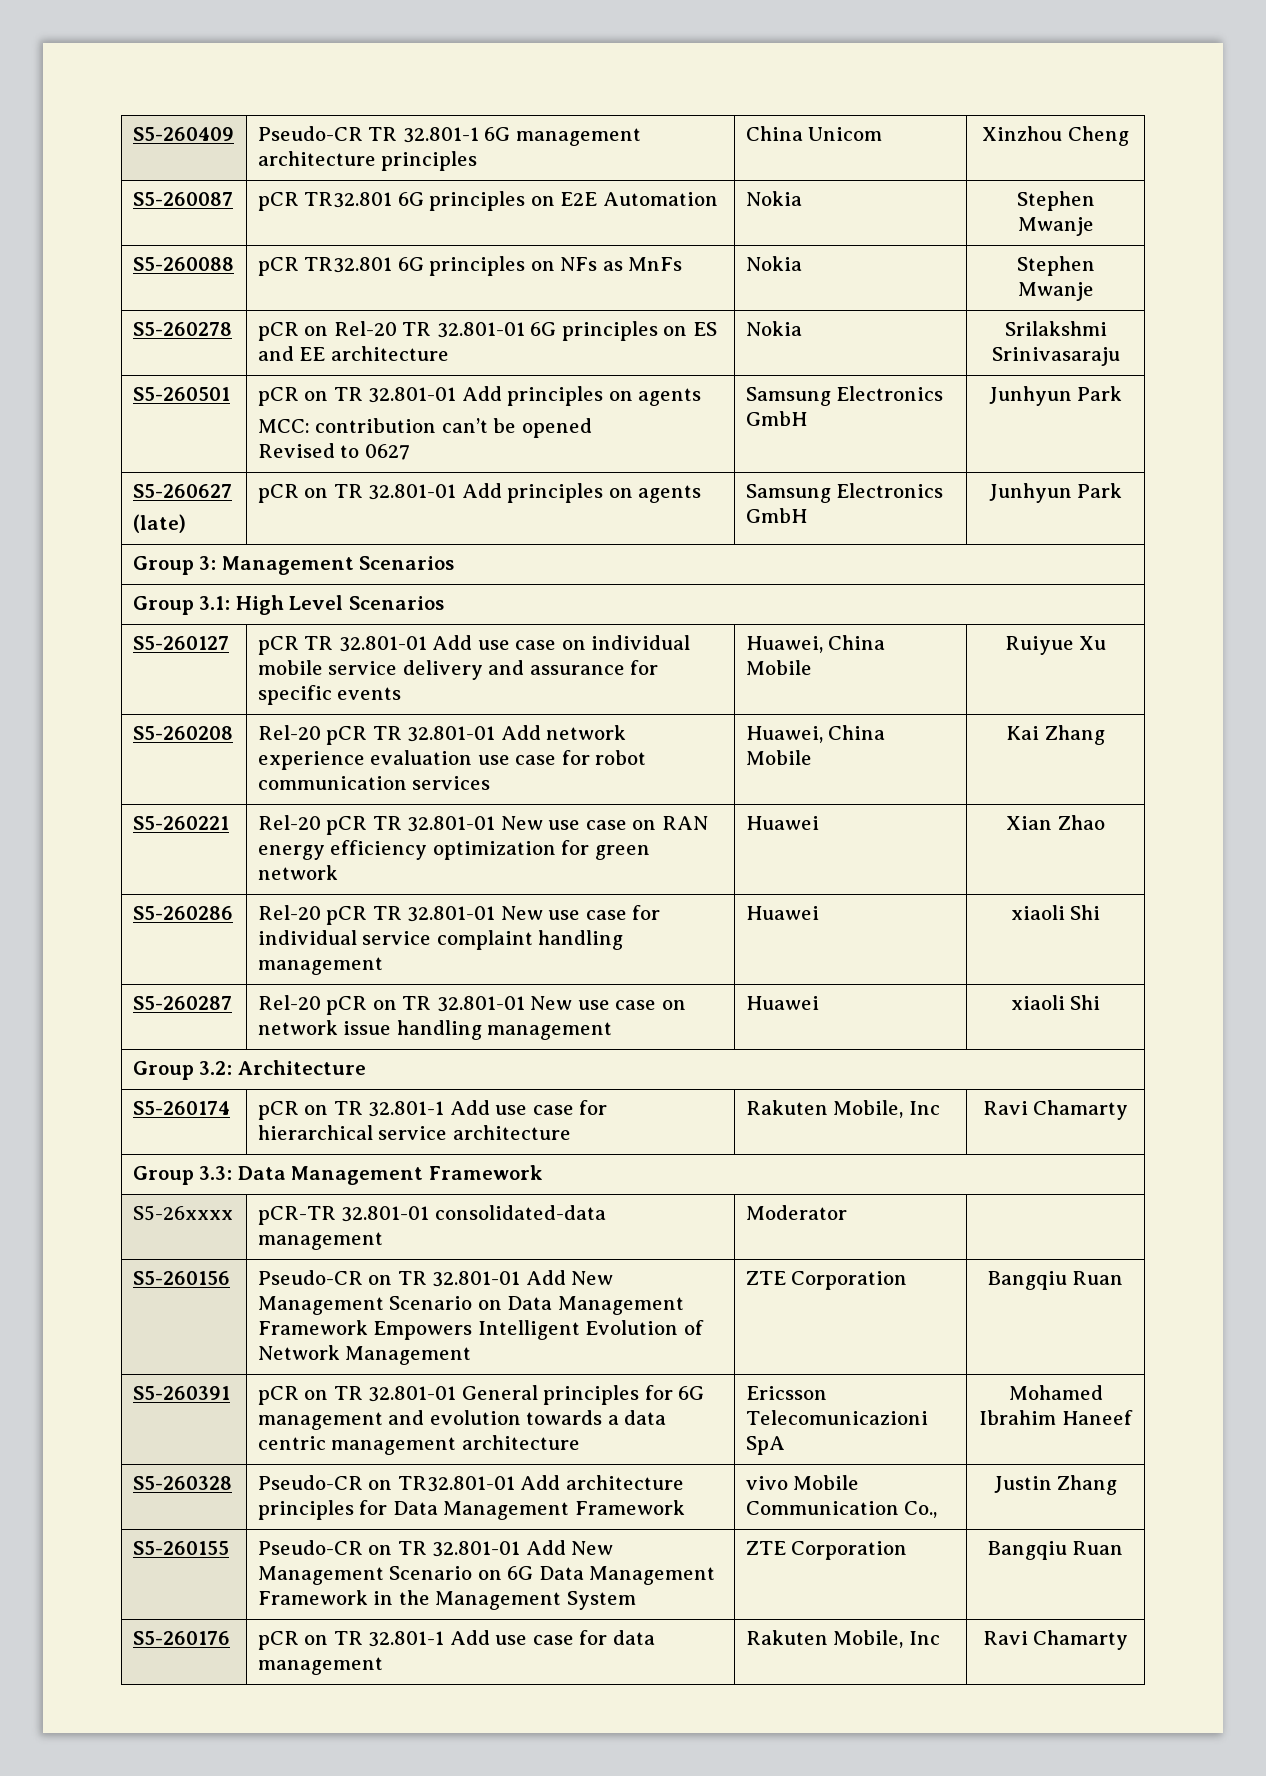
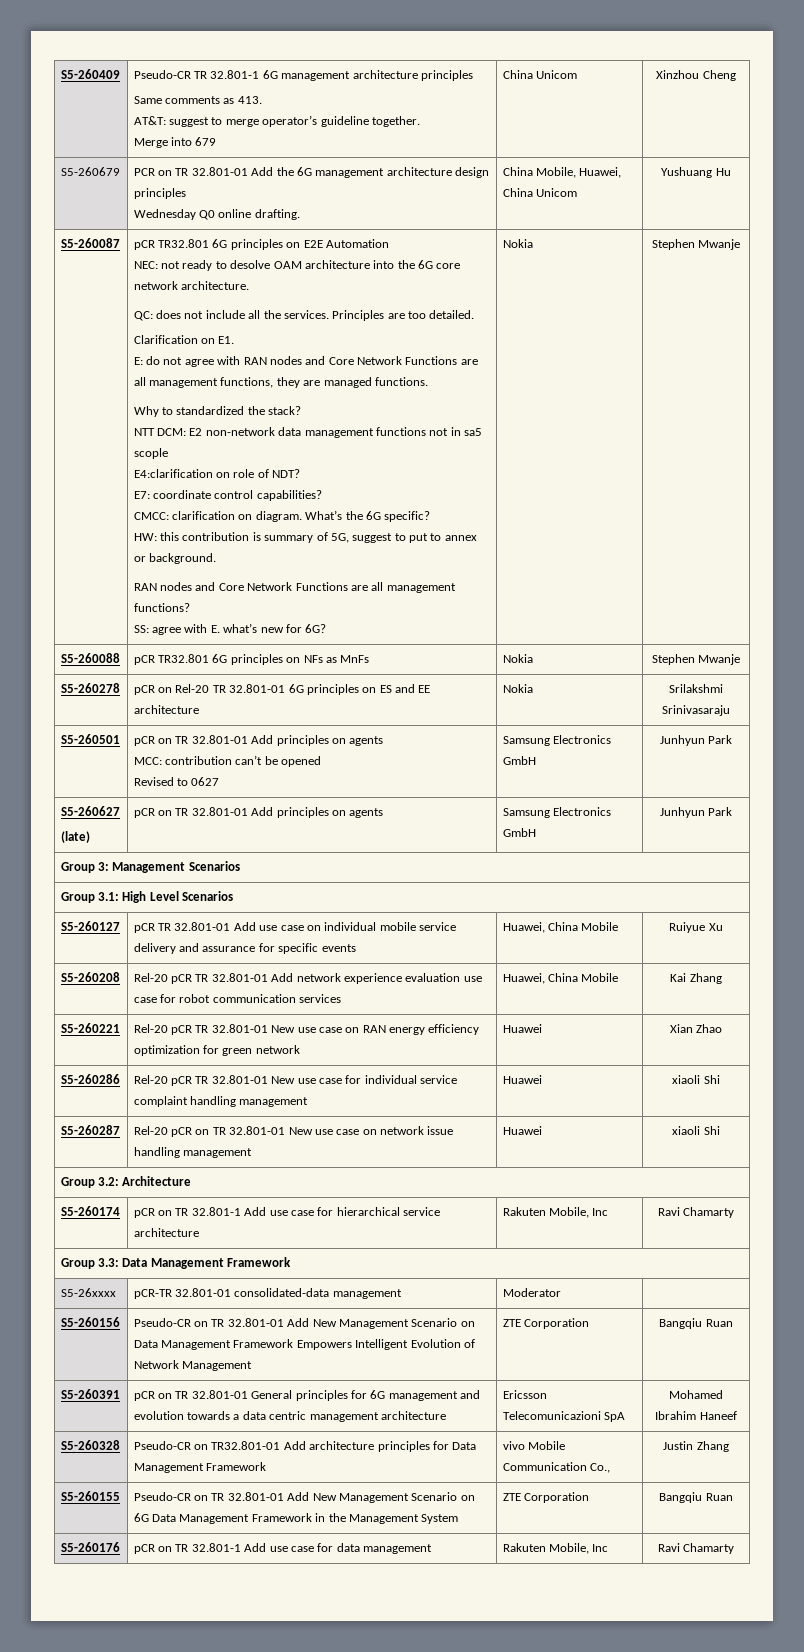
[745,126,883,141] [982,126,1129,146] | China Unicom | Xinzhou Cheng -> [133,96,262,104] [133,115,420,127] [133,137,217,148] [502,70,577,79] [656,70,736,81] [60,167,120,176] [133,167,489,178] [133,188,186,199] [133,209,300,220] [502,167,622,178] [502,188,577,197] [661,167,731,178] // Same comments as 413. // AT&T: suggest to merge operator’s guideline together. // Merge into 679 | China Unicom | Xinzhou Cheng // S5-260679 | PCR on TR 32.801-01 Add the 6G management architecture design principles // Wednesday Q0 online drafting. | China Mobile, Huawei, China Unicom | Yushuang Hu
(718, 199) none -> [133,260,461,271] [133,281,249,290] [133,310,475,321] [133,335,235,344] [133,356,478,367] [133,377,428,388] [133,406,302,417] [133,427,482,438] [133,448,168,459] [133,469,301,478] [133,490,322,501] [133,510,431,522] [133,532,477,543] [133,553,216,564] [133,582,456,593] [133,603,190,612] [133,623,327,635] // NEC: not ready to desolve OAM architecture into the 6G core network architecture. // QC: does not include all the services. Principles are too detailed. // Clarification on E1. // E: do not agree with RAN nodes and Core Network Functions are all management functions, they are managed functions. // Why to standardized the stack? // NTT DCM: E2 non-network data management functions not in sa5 scople // E4:clarification on role of NDT? // E7: coordinate control capabilities? // CMCC: clarification on diagram. What’s the 6G specific? // HW: this contribution is summary of 5G, suggest to put to annex or background. // RAN nodes and Core Network Functions are all management functions? // SS: agree with E. what’s new for 6G?

